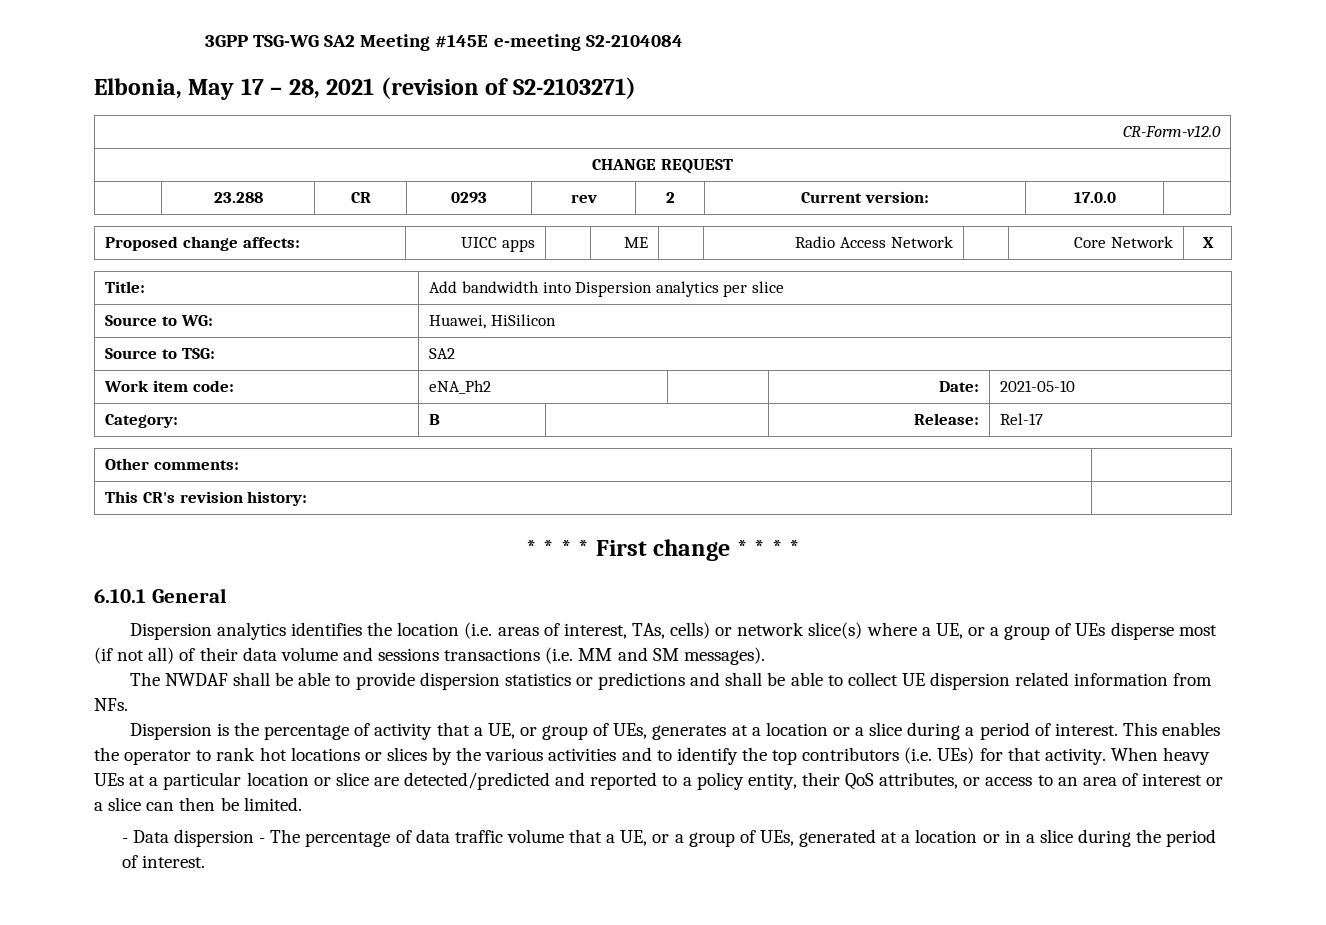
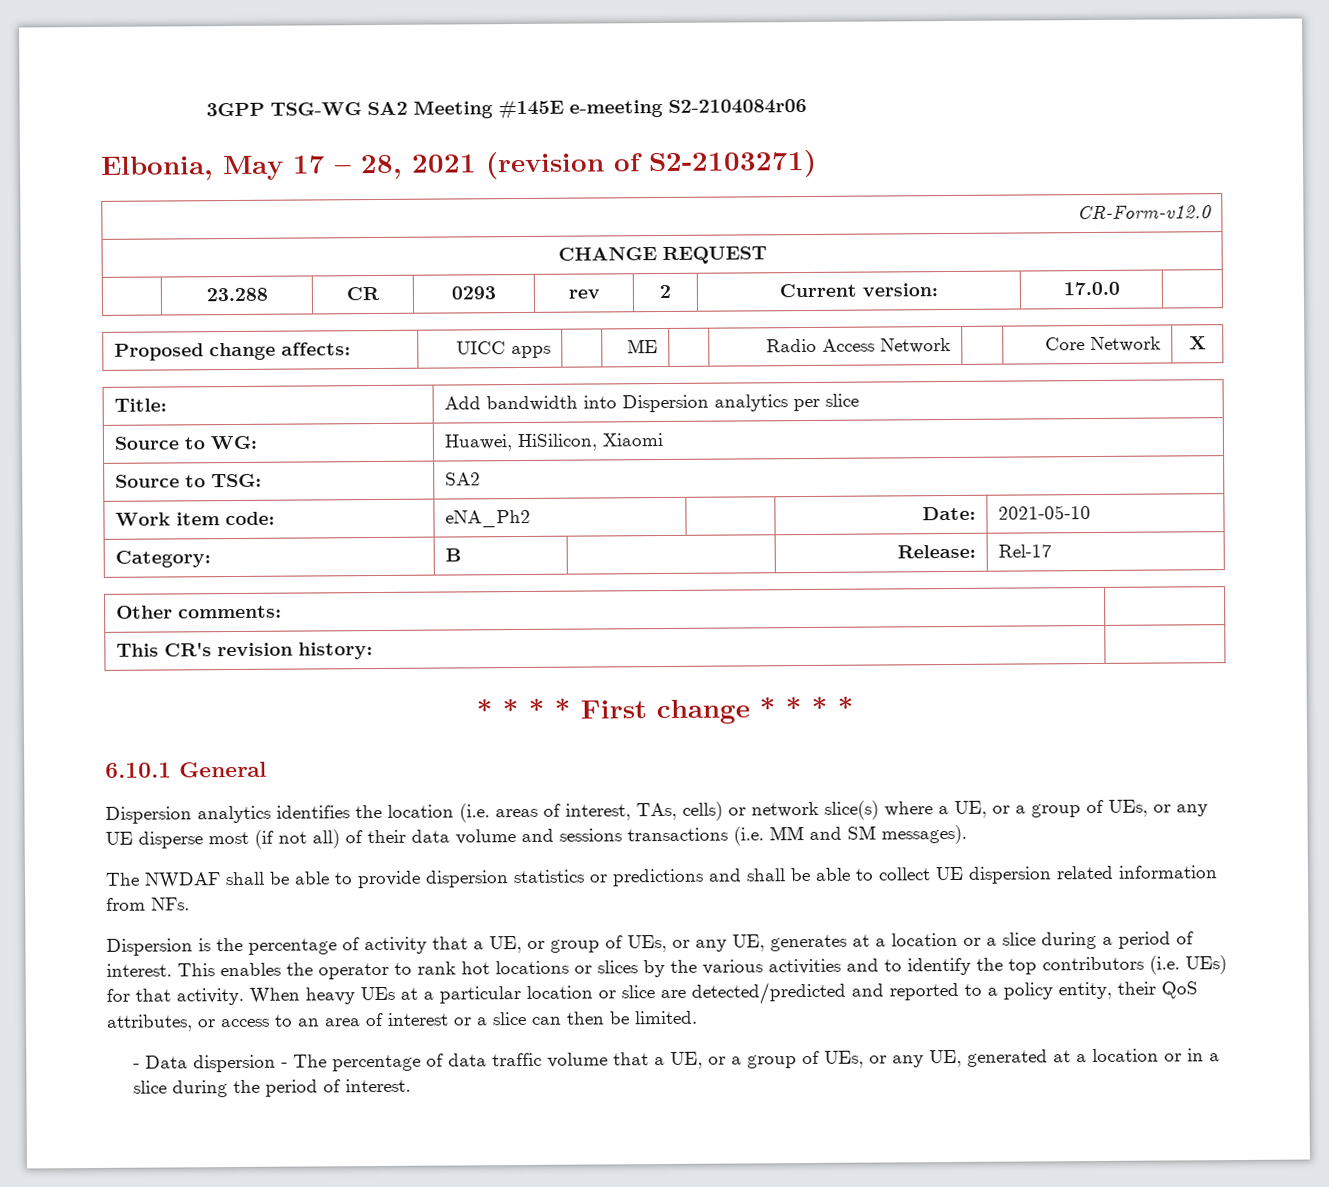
[585,34,683,47] S2-2104084 -> [667,98,807,114] S2-2104084r06
[490,314,556,326] HiSilicon -> [517,433,664,452] HiSilicon, Xiaomi
[1075,623,1106,636] UEs -> [1108,799,1208,817] [105,831,133,845] UEs, or any UE
(648, 731) none -> [672,934,765,952] or any UE,
(794, 838) none -> [869,1049,963,1068] or any UE,

